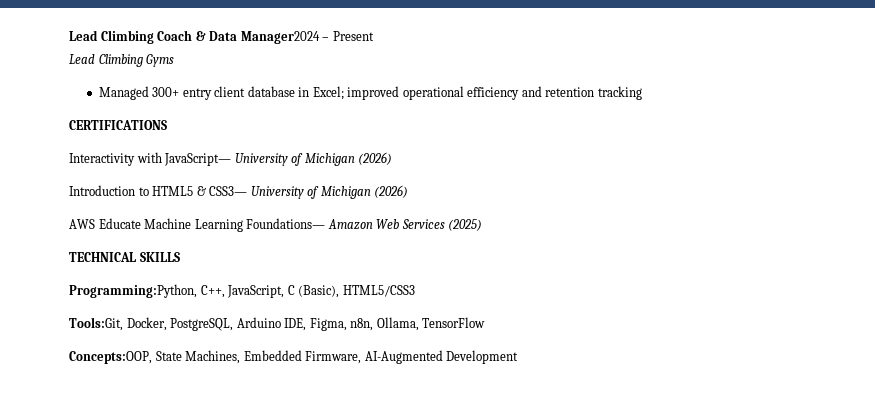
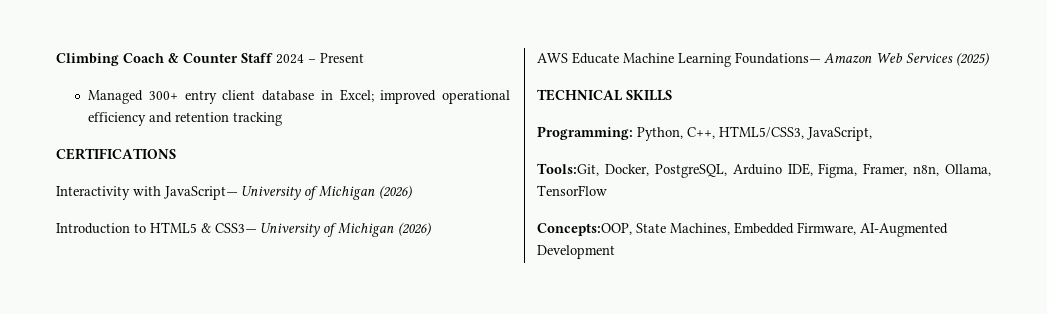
[69,30,98,41] Lead -> (56, 59) none
[209,31,320,44] Data Manager2024 -> [183,53,304,64] Counter Staff 2024
[69,54,175,67] // Lead Climbing Gyms -> (364, 58) none
[69,284,415,298] Programming:Python, C++, JavaScript, C (Basic), HTML5/CSS3 -> [537,126,872,141] Programming: Python, C++, HTML5/CSS3, JavaScript,
(347, 324) none -> [863,163,908,176] Framer,

